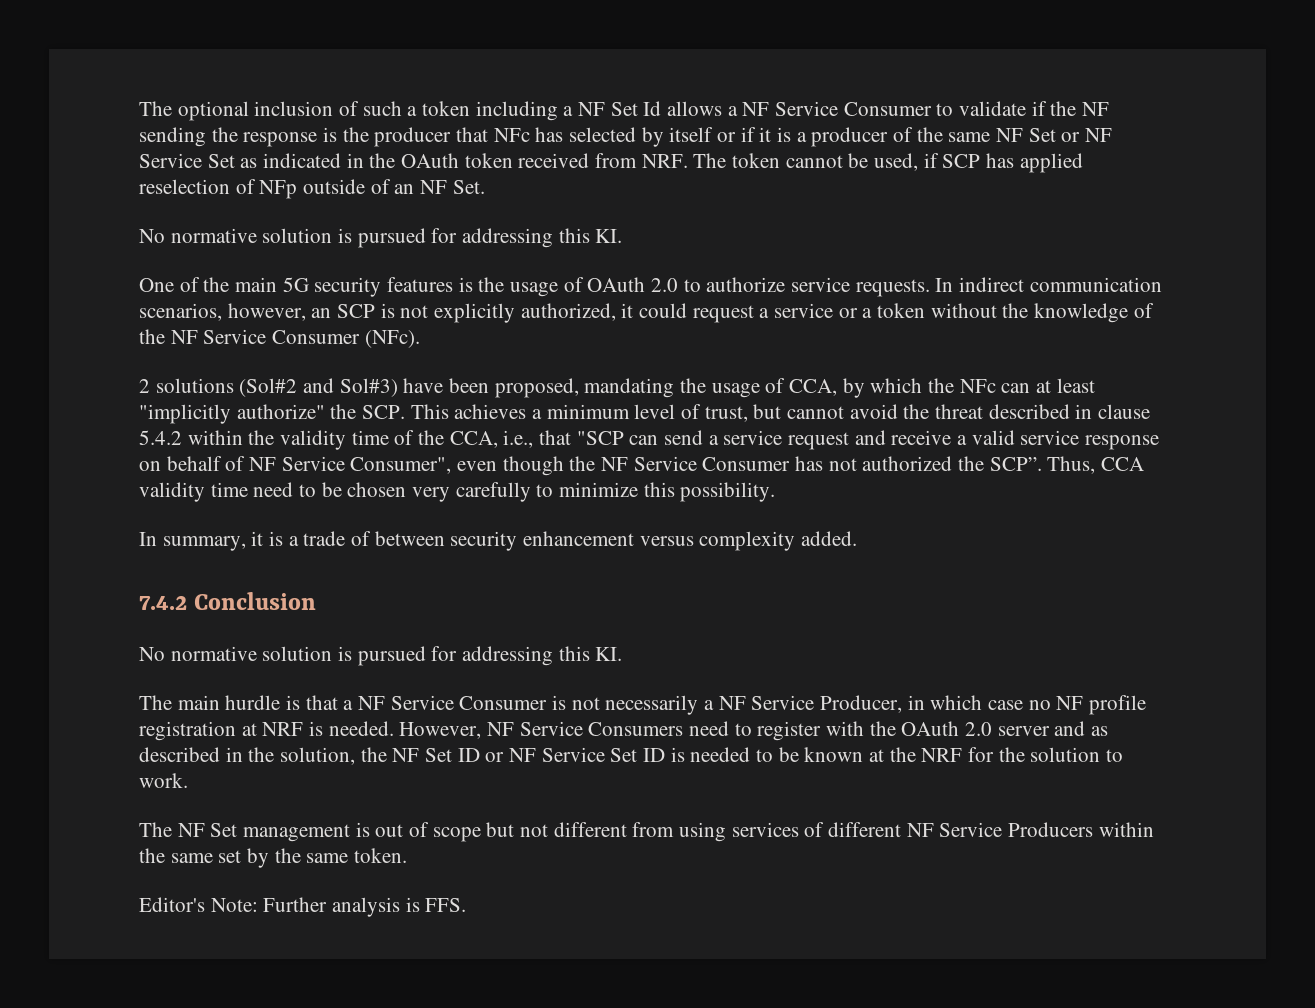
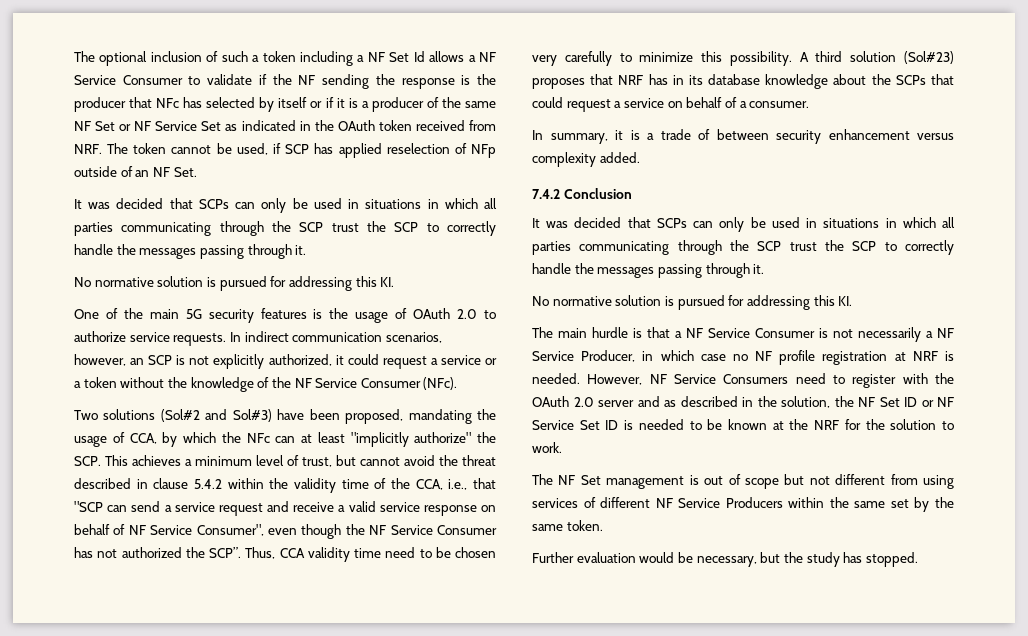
(485, 187) none -> [74,198,497,213] [74,221,496,236] [74,244,307,259] // It was decided that SCPs can only be used in situations in which all parties communicating through the SCP trust the SCP to correctly handle the messages passing through it.
[139,379,150,393] 2 -> [74,410,98,420] Two
(776, 492) none -> [799,51,954,64] [532,74,954,89] [532,97,810,112] A third solution (Sol#23) proposes that NRF has in its database knowledge about the SCPs that could request a service on behalf of a consumer.
(317, 601) none -> [532,217,955,232] [532,240,954,255] [532,263,765,278] // It was decided that SCPs can only be used in situations in which all parties communicating through the SCP trust the SCP to correctly handle the messages passing through it.
[139,897,467,917] Editor's Note: Further analysis is FFS. -> [532,552,918,567] Further evaluation would be necessary, but the study has stopped.

